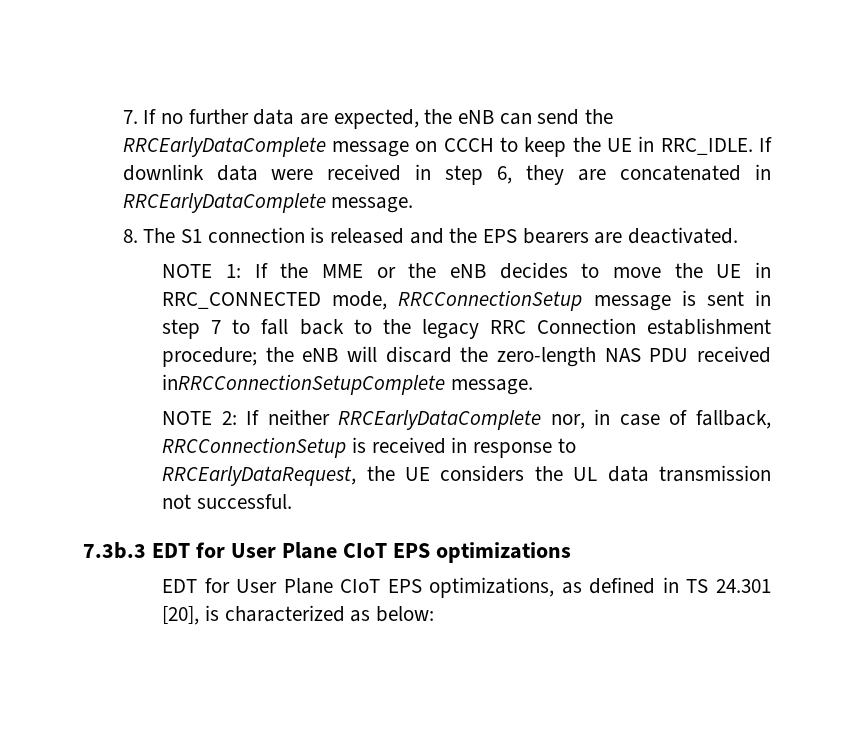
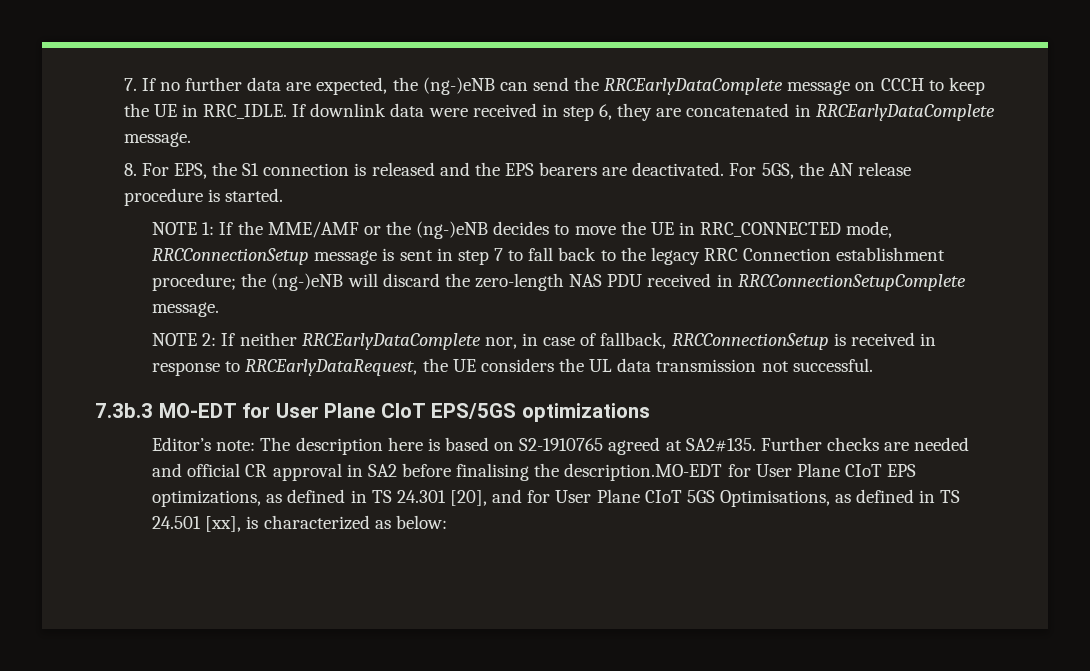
[457,110,494,124] eNB -> [422,77,495,95] (ng-)eNB
[143,228,176,243] The -> [141,162,237,179] For EPS, the
(738, 235) none -> [729,162,911,179] [123,188,283,206] For 5GS, the AN release procedure is started.
[321,264,363,278] MME -> [267,221,359,238] MME/AMF
[449,264,486,278] eNB -> [416,221,489,239] (ng-)eNB
[302,348,339,362] eNB -> [271,273,344,291] (ng-)eNB
[162,374,446,395] inRRCConnectionSetupComplete -> [716,274,966,291] in RRCConnectionSetupComplete
[151,542,430,559] EDT for User Plane CIoT EPS -> [158,403,517,419] MO-EDT for User Plane CIoT EPS/5GS
[162,579,198,593] EDT -> [152,437,970,455] [152,463,723,481] Editor’s note: The description here is based on S2-1910765 agreed at SA2#135. Further checks are needed and official CR approval in SA2 before finalising the description.MO-EDT
(200, 615) none -> [492,489,961,507] [152,516,242,532] and for User Plane CIoT 5GS Optimisations, as defined in TS 24.501 [xx],

